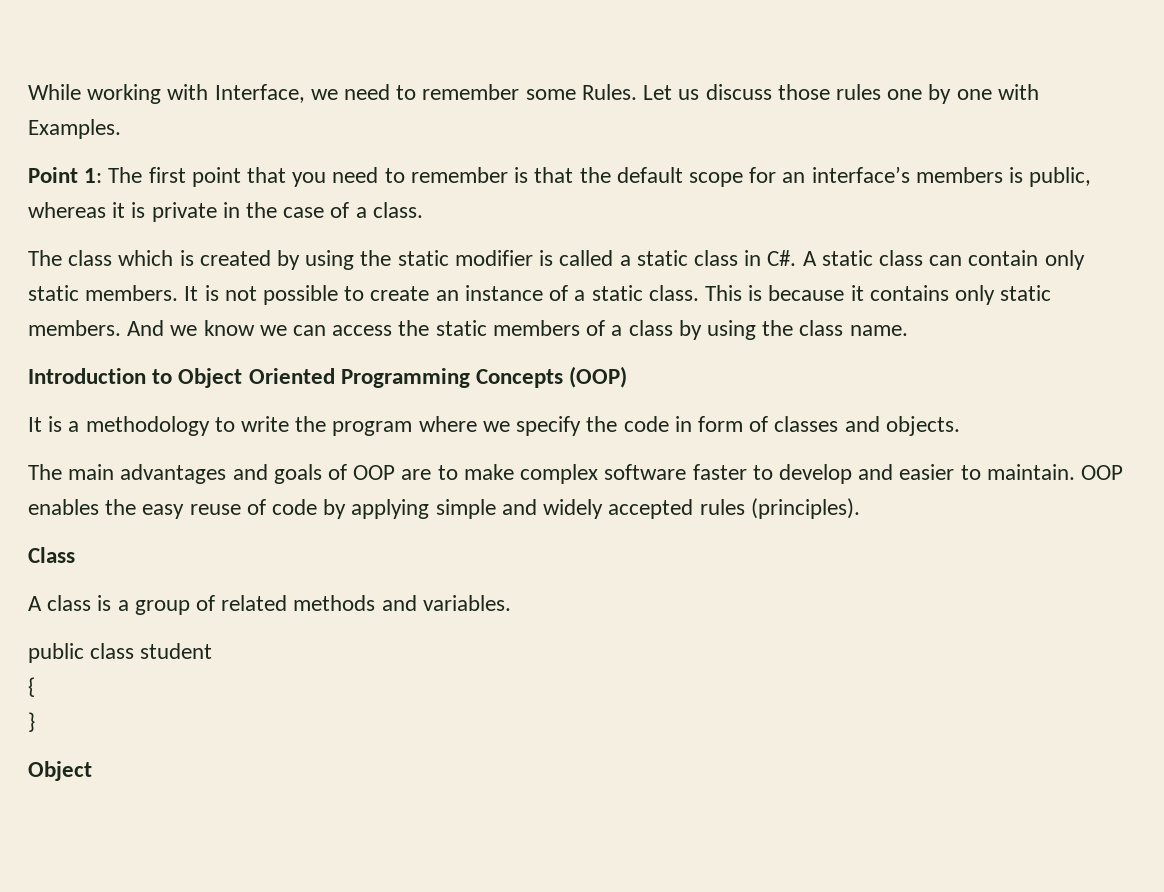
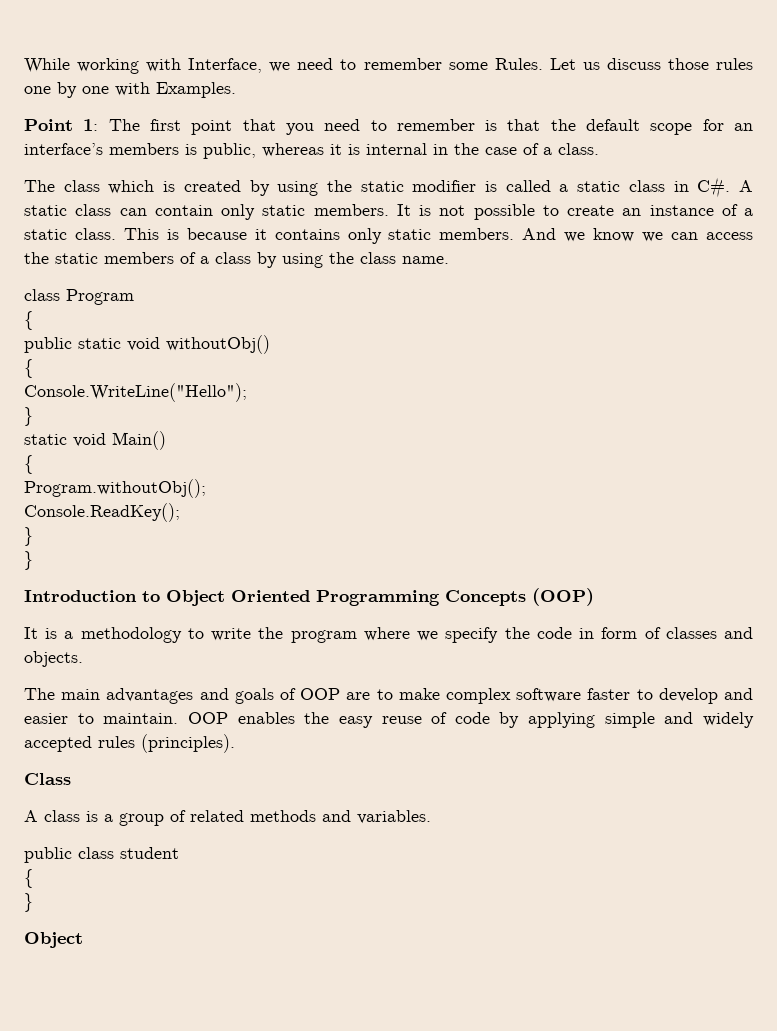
[151,202,217,222] private -> [366,143,427,155] internal
(908, 330) none -> [24,289,134,305] [24,311,33,330] [24,335,270,354] [24,359,33,378] [24,383,247,402] [24,407,33,426] [24,431,166,450] [24,455,33,474] [24,479,206,498] [24,503,180,522] [24,527,33,546] [24,551,33,570] // class Program // { // public static void withoutObj() // { // Console.WriteLine("Hello"); // } // static void Main() // { // Program.withoutObj(); // Console.ReadKey(); // } // }

